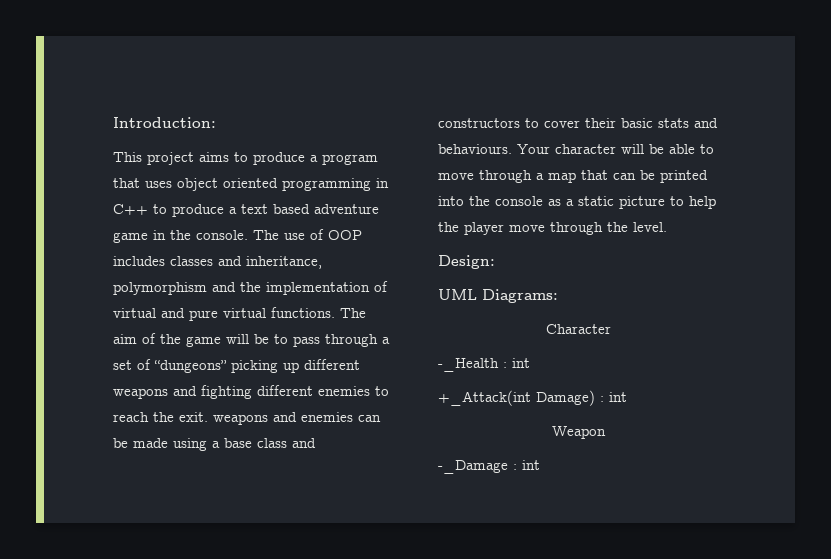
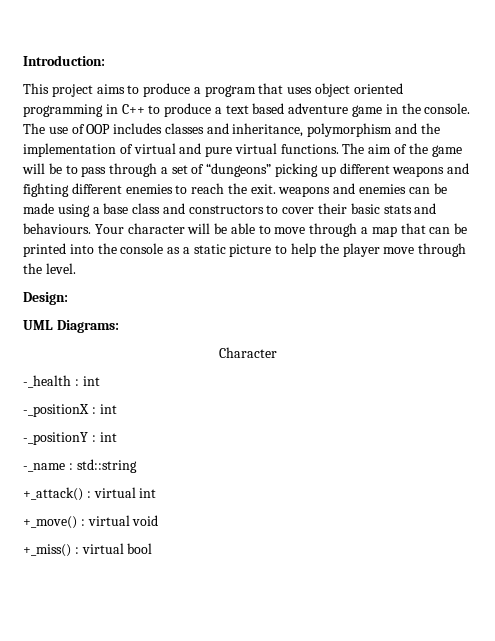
[438,358,530,372] [438,390,627,406] [551,426,606,439] [438,460,540,474] -_Health : int // +_Attack(int Damage) : int // Weapon // -_Damage : int -> [23,375,100,388] [23,404,117,417] [23,432,117,445] [23,459,137,473] [23,487,157,501] [23,515,159,529] [23,543,153,557] -_health : int // -_positionX : int // -_positionY : int // -_name : std::string // +_attack() : virtual int // +_move() : virtual void // +_miss() : virtual bool

